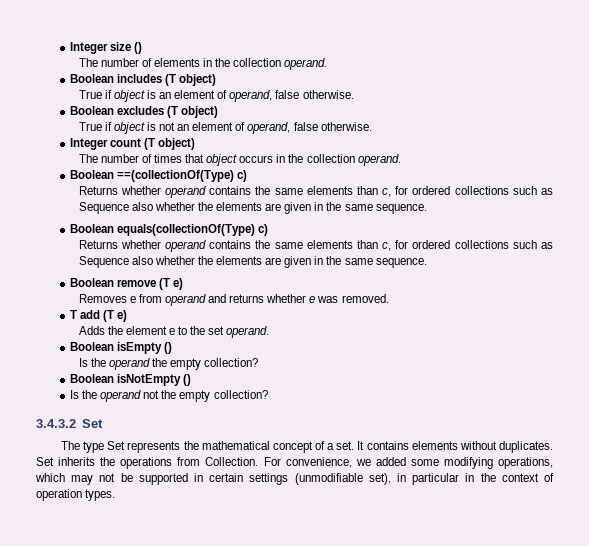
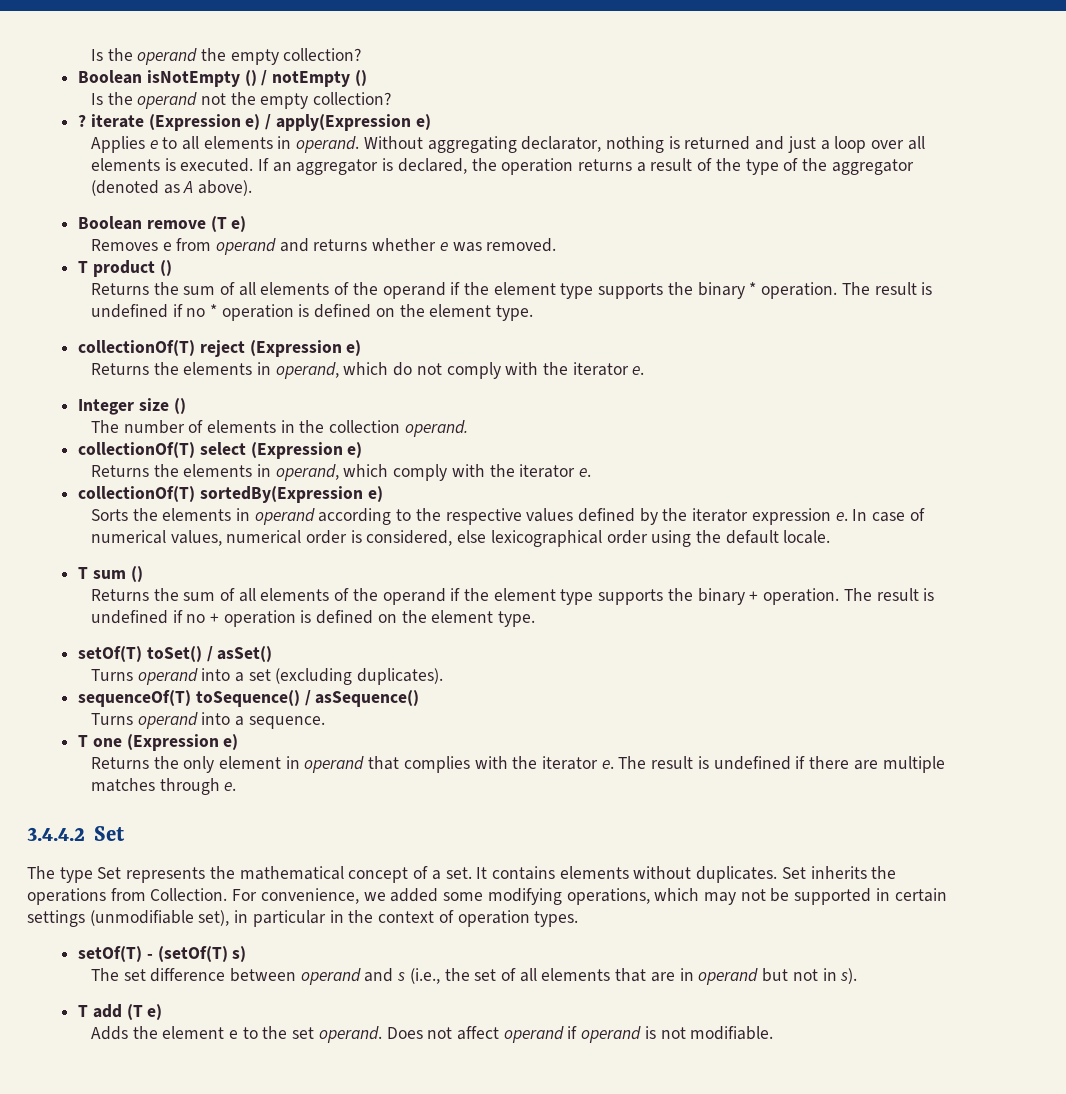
[69,42,143,54] [78,58,328,70] [69,74,217,86] [78,90,354,102] [69,106,219,118] [78,122,372,134] [69,138,196,150] [78,154,401,166] [69,170,248,182] [78,186,553,198] [78,202,427,214] [69,224,269,236] [78,240,553,252] [78,256,427,268] Integer size () // The number of elements in the collection operand. // Boolean includes (T object) // True if object is an element of operand, false otherwise. // Boolean excludes (T object) // True if object is not an element of operand, false otherwise. // Integer count (T object) // The number of times that object occurs in the collection operand. // Boolean ==(collectionOf(Type) c) // Returns whether operand contains the same elements than c, for ordered collections such as Sequence also whether the elements are given in the same sequence. // Boolean equals(collectionOf(Type) c) // Returns whether operand contains the same elements than c, for ordered collections such as Sequence also whether the elements are given in the same sequence. -> [90,48,362,65] [78,70,367,87] [90,92,392,109] [78,114,431,131] [90,136,925,153] [90,158,914,175] [90,180,252,196] Is the operand the empty collection? // Boolean isNotEmpty () / notEmpty () // Is the operand not the empty collection? // ? iterate (Expression e) / apply(Expression e) // Applies e to all elements in operand. Without aggregating declarator, nothing is returned and just a loop over all elements is executed. If an aggregator is declared, the operation returns a result of the type of the aggregator (denoted as A above).
[80,310,128,322] [78,326,270,338] [69,342,173,354] [78,358,259,370] [69,374,192,386] [69,390,268,402] [36,419,76,428] add (T e) // Adds the element e to the set operand. // Boolean isEmpty () // Is the operand the empty collection? // Boolean isNotEmpty () // Is the operand not the empty collection? // 3.4.3.2 -> [92,260,172,277] [90,282,933,299] [90,304,534,321] [78,340,362,357] [90,362,645,379] [78,398,186,415] [90,420,468,437] [78,442,363,459] [90,464,592,481] [78,486,383,503] [90,508,925,525] [90,530,831,547] [78,566,143,582] [90,588,935,605] [90,610,536,627] [78,646,273,662] [90,668,444,685] [78,690,420,707] [90,712,325,729] [78,734,239,751] [90,756,945,773] [90,778,237,795] [27,827,85,841] product () // Returns the sum of all elements of the operand if the element type supports the binary * operation. The result is undefined if no * operation is defined on the element type. // collectionOf(T) reject (Expression e) // Returns the elements in operand, which do not comply with the iterator e. // Integer size () // The number of elements in the collection operand. // collectionOf(T) select (Expression e) // Returns the elements in operand, which comply with the iterator e. // collectionOf(T) sortedBy(Expression e) // Sorts the elements in operand according to the respective values defined by the iterator expression e. In case of numerical values, numerical order is considered, else lexicographical order using the default locale. // T sum () // Returns the sum of all elements of the operand if the element type supports the binary + operation. The result is undefined if no + operation is defined on the element type. // setOf(T) toSet() / asSet() // Turns operand into a set (excluding duplicates). // sequenceOf(T) toSequence() / asSequence() // Turns operand into a sequence. // T one (Expression e) // Returns the only element in operand that complies with the iterator e. The result is undefined if there are multiple matches through e. // 3.4.4.2
(116, 495) none -> [78,946,247,962] [90,968,858,985] [78,1004,163,1020] [90,1026,774,1043] // setOf(T) - (setOf(T) s) // The set difference between operand and s (i.e., the set of all elements that are in operand but not in s). // T add (T e) // Adds the element e to the set operand. Does not affect operand if operand is not modifiable.

